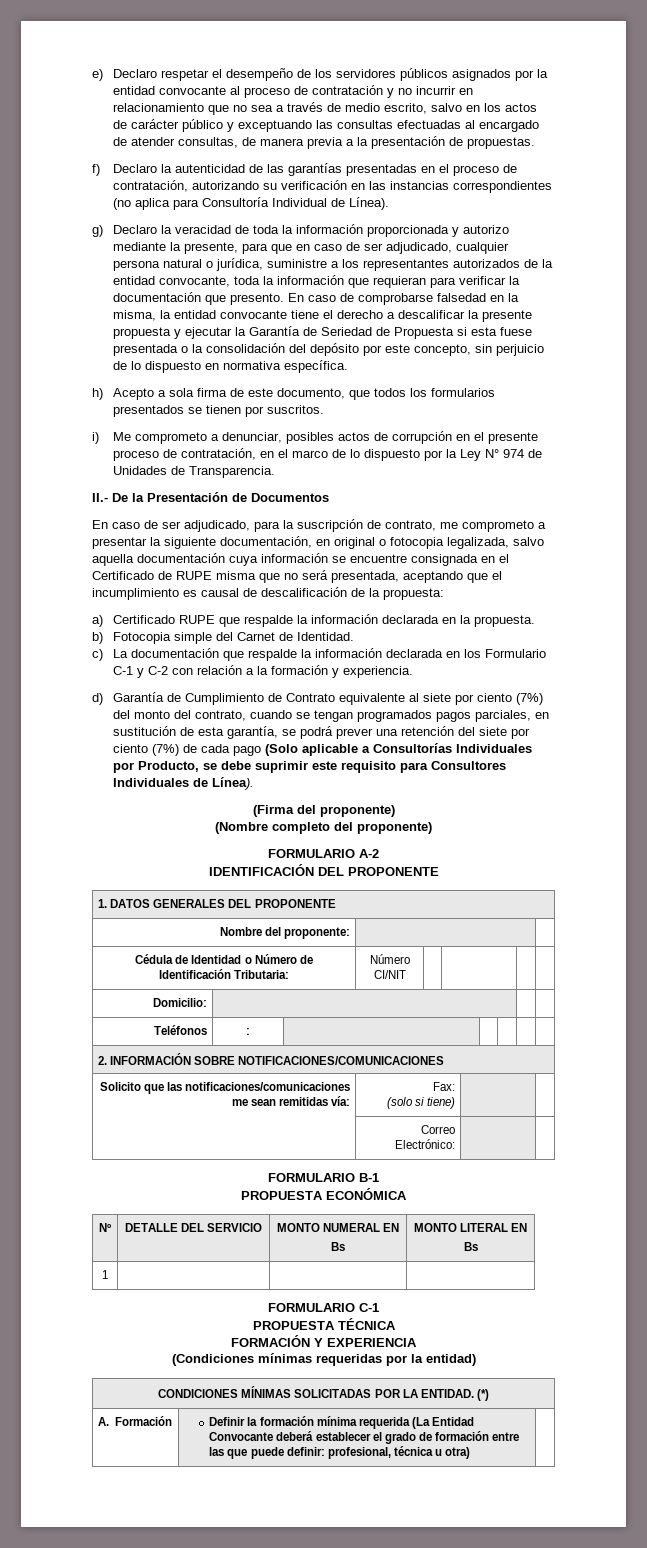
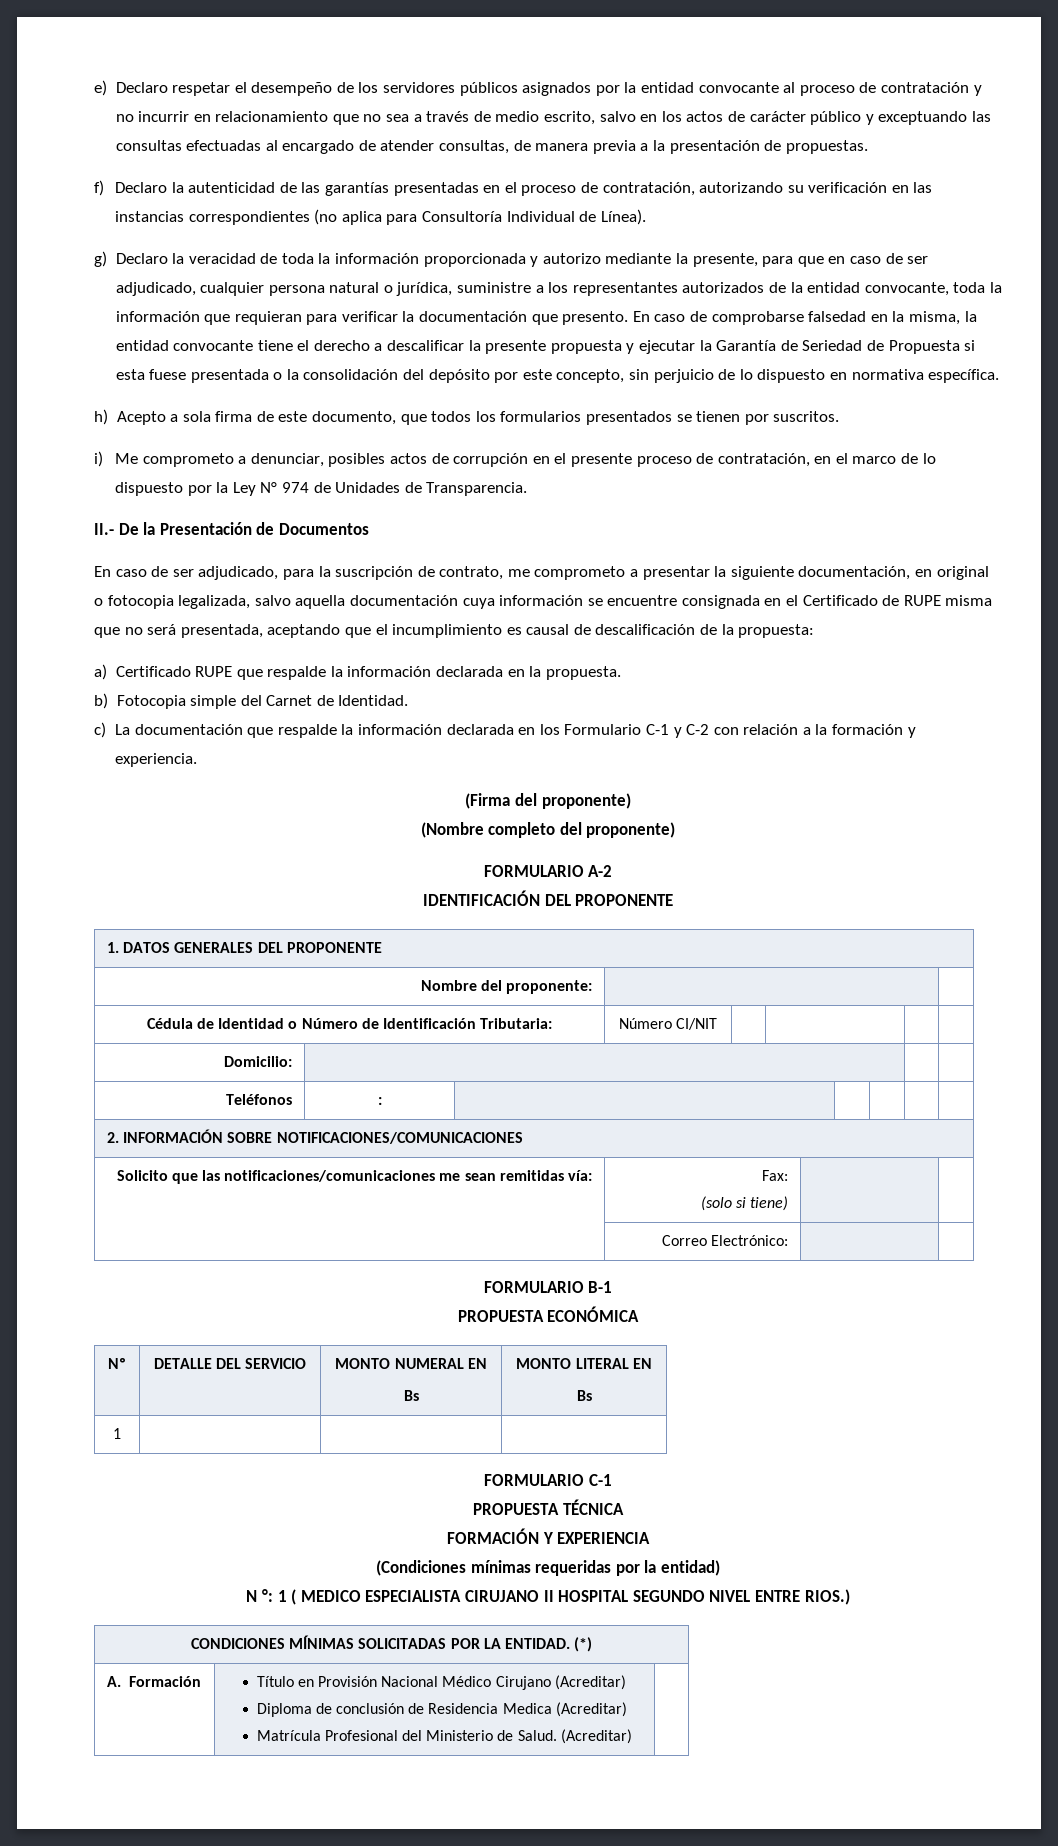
[92,692,544,705] [113,710,550,722] [113,726,531,739] [113,743,533,756] [113,761,507,773] [113,777,255,790] // d) Garantía de Cumplimiento de Contrato equivalente al siete por ciento (7%) del monto del contrato, cuando se tengan programados pagos parciales, en sustitución de esta garantía, se podrá prever una retención del siete por ciento (7%) de cada pago (Solo aplicable a Consultorías Individuales por Producto, se debe suprimir este requisito para Consultores Individuales de Línea). -> (198, 760) none
(476, 1360) none -> [246,1589,850,1605] // N °: 1 ( MEDICO ESPECIALISTA CIRUJANO II HOSPITAL SEGUNDO NIVEL ENTRE RIOS.)
[209,1416,475,1429] [209,1431,520,1444] [209,1446,471,1459] Definir la formación mínima requerida (La Entidad Convocante deberá establecer el grado de formación entre las que puede definir: profesional, técnica u otra) -> [256,1675,626,1690] [256,1702,627,1717] [256,1729,632,1744] Título en Provisión Nacional Médico Cirujano (Acreditar) // Diploma de conclusión de Residencia Medica (Acreditar) // Matrícula Profesional del Ministerio de Salud. (Acreditar)

